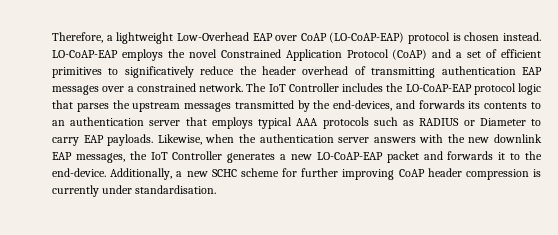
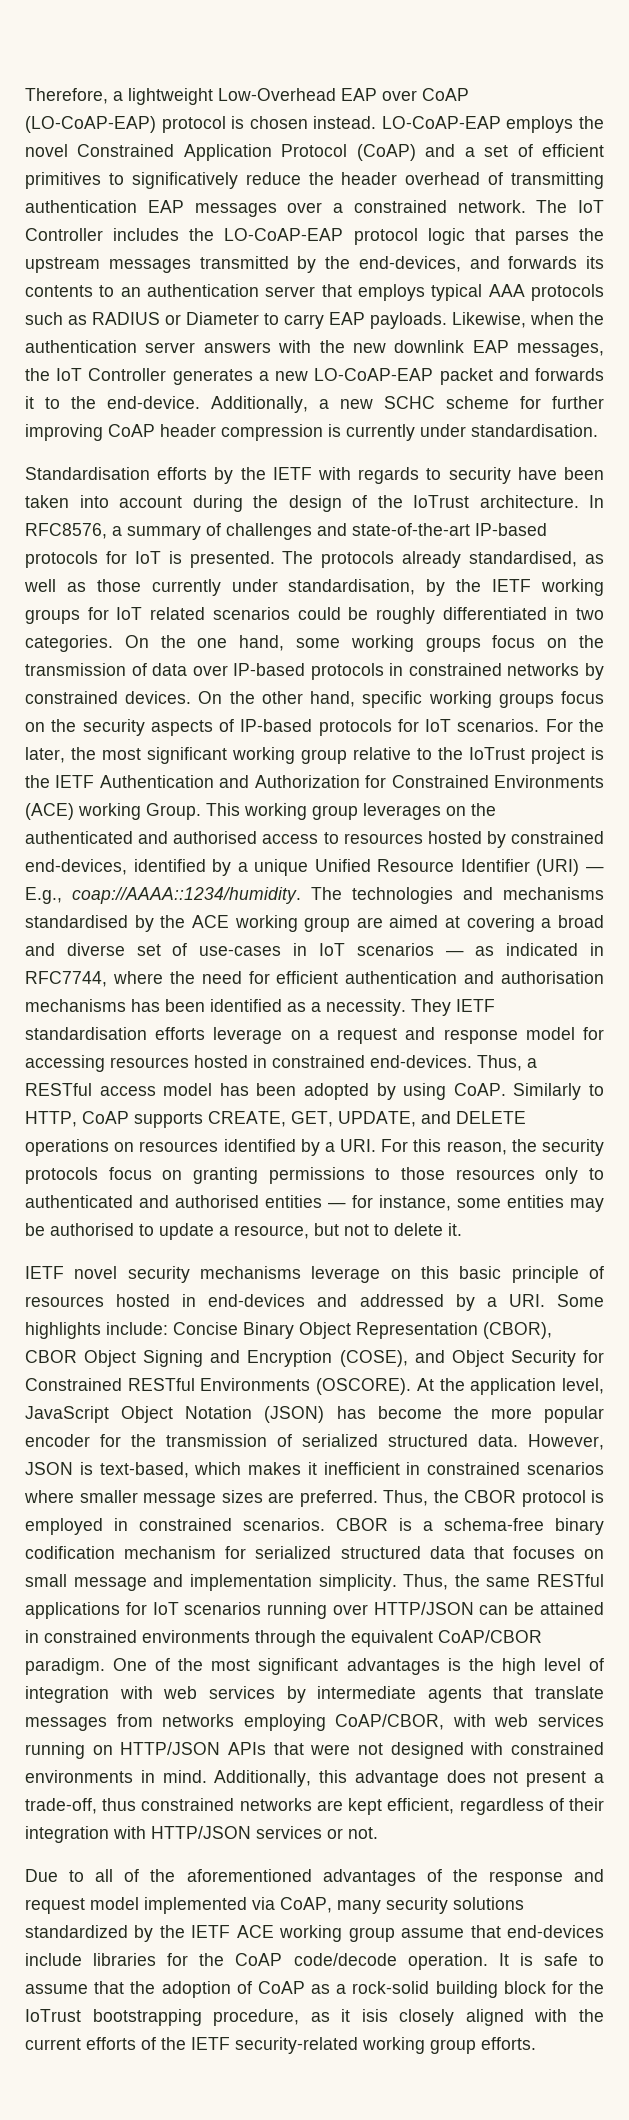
(217, 189) none -> [25,467,604,484] [25,495,604,512] [25,523,547,540] [25,551,605,568] [24,579,605,596] [25,607,604,624] [25,635,604,652] [25,663,604,680] [25,691,604,708] [25,719,604,736] [25,747,604,764] [25,775,604,788] [25,803,496,820] [25,831,604,848] [25,859,604,876] [25,887,604,904] [25,915,604,932] [25,943,604,956] [25,971,604,987] [25,999,495,1016] [25,1027,604,1044] [25,1055,537,1072] [25,1083,605,1100] [25,1111,526,1128] [25,1139,604,1156] [25,1167,604,1184] [25,1195,604,1212] [25,1223,462,1240] [25,1266,604,1283] [25,1294,604,1311] [25,1322,552,1339] [25,1350,604,1367] [25,1378,604,1395] [25,1406,604,1423] [25,1434,604,1450] [25,1462,604,1478] [24,1490,604,1507] [25,1518,604,1535] [25,1546,604,1559] [25,1574,604,1591] [25,1602,604,1619] [25,1630,542,1647] [25,1658,604,1675] [25,1686,604,1703] [25,1714,604,1731] [25,1742,604,1759] [25,1770,604,1787] [25,1798,604,1815] [25,1826,378,1843] [25,1869,605,1886] [25,1897,524,1914] [25,1925,605,1942] [25,1953,605,1970] [25,1981,604,1998] [25,2009,604,2026] [25,2037,536,2054] // Standardisation efforts by the IETF with regards to security have been taken into account during the design of the IoTrust architecture. In RFC8576, a summary of challenges and state-of-the-art IP-based protocols for IoT is presented. The protocols already standardised, as well as those currently under standardisation, by the IETF working groups for IoT related scenarios could be roughly differentiated in two categories. On the one hand, some working groups focus on the transmission of data over IP-based protocols in constrained networks by constrained devices. On the other hand, specific working groups focus on the security aspects of IP-based protocols for IoT scenarios. For the later, the most significant working group relative to the IoTrust project is the IETF Authentication and Authorization for Constrained Environments (ACE) working Group. This working group leverages on the authenticated and authorised access to resources hosted by constrained end-devices, identified by a unique Unified Resource Identifier (URI) — E.g., coap://AAAA::1234/humidity. The technologies and mechanisms standardised by the ACE working group are aimed at covering a broad and diverse set of use-cases in IoT scenarios — as indicated in RFC7744, where the need for efficient authentication and authorisation mechanisms has been identified as a necessity. They IETF standardisation efforts leverage on a request and response model for accessing resources hosted in constrained end-devices. Thus, a RESTful access model has been adopted by using CoAP. Similarly to HTTP, CoAP supports CREATE, GET, UPDATE, and DELETE operations on resources identified by a URI. For this reason, the security protocols focus on granting permissions to those resources only to authenticated and authorised entities — for instance, some entities may be authorised to update a resource, but not to delete it. // IETF novel security mechanisms leverage on this basic principle of resources hosted in end-devices and addressed by a URI. Some highlights include: Concise Binary Object Representation (CBOR), CBOR Object Signing and Encryption (COSE), and Object Security for Constrained RESTful Environments (OSCORE). At the application level, JavaScript Object Notation (JSON) has become the more popular encoder for the transmission of serialized structured data. However, JSON is text-based, which makes it inefficient in constrained scenarios where smaller message sizes are preferred. Thus, the CBOR protocol is employed in constrained scenarios. CBOR is a schema-free binary codification mechanism for serialized structured data that focuses on small message and implementation simplicity. Thus, the same RESTful applications for IoT scenarios running over HTTP/JSON can be attained in constrained environments through the equivalent CoAP/CBOR paradigm. One of the most significant advantages is the high level of integration with web services by intermediate agents that translate messages from networks employing CoAP/CBOR, with web services running on HTTP/JSON APIs that were not designed with constrained environments in mind. Additionally, this advantage does not present a trade-off, thus constrained networks are kept efficient, regardless of their integration with HTTP/JSON services or not. // Due to all of the aforementioned advantages of the response and request model implemented via CoAP, many security solutions standardized by the IETF ACE working group assume that end-devices include libraries for the CoAP code/decode operation. It is safe to assume that the adoption of CoAP as a rock-solid building block for the IoTrust bootstrapping procedure, as it isis closely aligned with the current efforts of the IETF security-related working group efforts.

